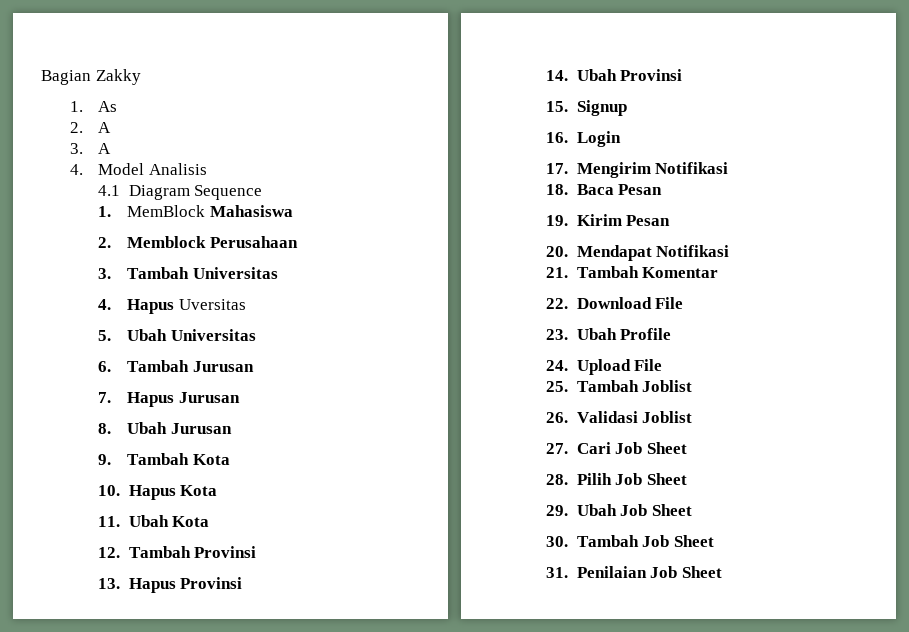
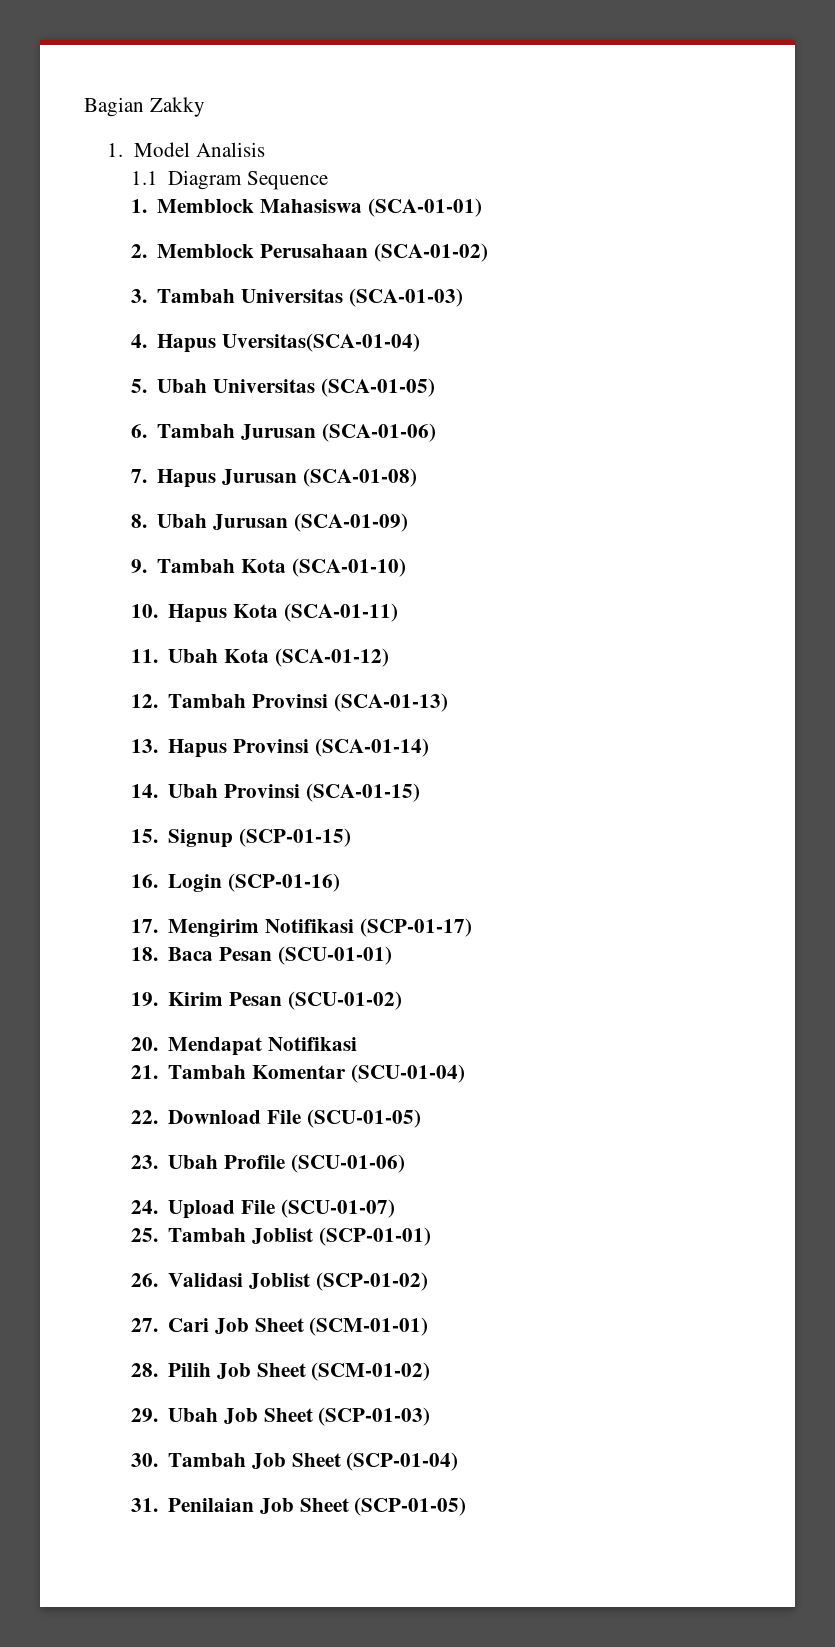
[98,101,118,112] [69,122,112,133] [69,143,112,154] [69,164,83,175] As // 2. A // 3. A // 4. -> (124, 150) none
[98,185,121,196] 4.1 -> [130,171,158,185] 1.1
[127,205,206,217] MemBlock -> [157,199,255,213] Memblock
(293, 211) none -> [367,198,482,217] (SCA-01-01)
(298, 242) none -> [373,243,488,262] (SCA-01-02)
(278, 273) none -> [348,288,463,307] (SCA-01-03)
[178,299,246,310] Uversitas -> [222,333,421,352] Uversitas(SCA-01-04)
(256, 335) none -> [320,378,435,397] (SCA-01-05)
(254, 366) none -> [321,423,436,442] (SCA-01-06)
(240, 397) none -> [302,468,417,487] (SCA-01-08)
(232, 428) none -> [293,513,408,532] (SCA-01-09)
(230, 459) none -> [291,558,406,577] (SCA-01-10)
(218, 490) none -> [283,603,398,622] (SCA-01-11)
(210, 521) none -> [274,648,389,667] (SCA-01-12)
(257, 552) none -> [333,693,448,712] (SCA-01-13)
(243, 583) none -> [314,738,429,757] (SCA-01-14)
(683, 75) none -> [305,783,420,802] (SCA-01-15)
(627, 108) none -> [239,828,352,847] (SCP-01-15)
(621, 139) none -> [228,873,341,892] (SCP-01-16)
(729, 168) none -> [359,918,472,937] (SCP-01-17)
(663, 189) none -> [277,946,392,965] (SCU-01-01)
(671, 220) none -> [287,991,402,1010] (SCU-01-02)
(719, 272) none -> [350,1064,465,1083] (SCU-01-04)
(684, 303) none -> [306,1109,421,1128] (SCU-01-05)
(672, 334) none -> [290,1154,405,1173] (SCU-01-06)
(663, 365) none -> [280,1199,395,1218] (SCU-01-07)
(693, 386) none -> [318,1227,431,1246] (SCP-01-01)
(693, 417) none -> [315,1272,428,1291] (SCP-01-02)
(688, 448) none -> [309,1317,429,1336] (SCM-01-01)
(688, 479) none -> [311,1362,431,1381] (SCM-01-02)
(693, 510) none -> [318,1407,431,1426] (SCP-01-03)
(715, 541) none -> [346,1452,459,1471] (SCP-01-04)
(723, 572) none -> [354,1497,467,1516] (SCP-01-05)

